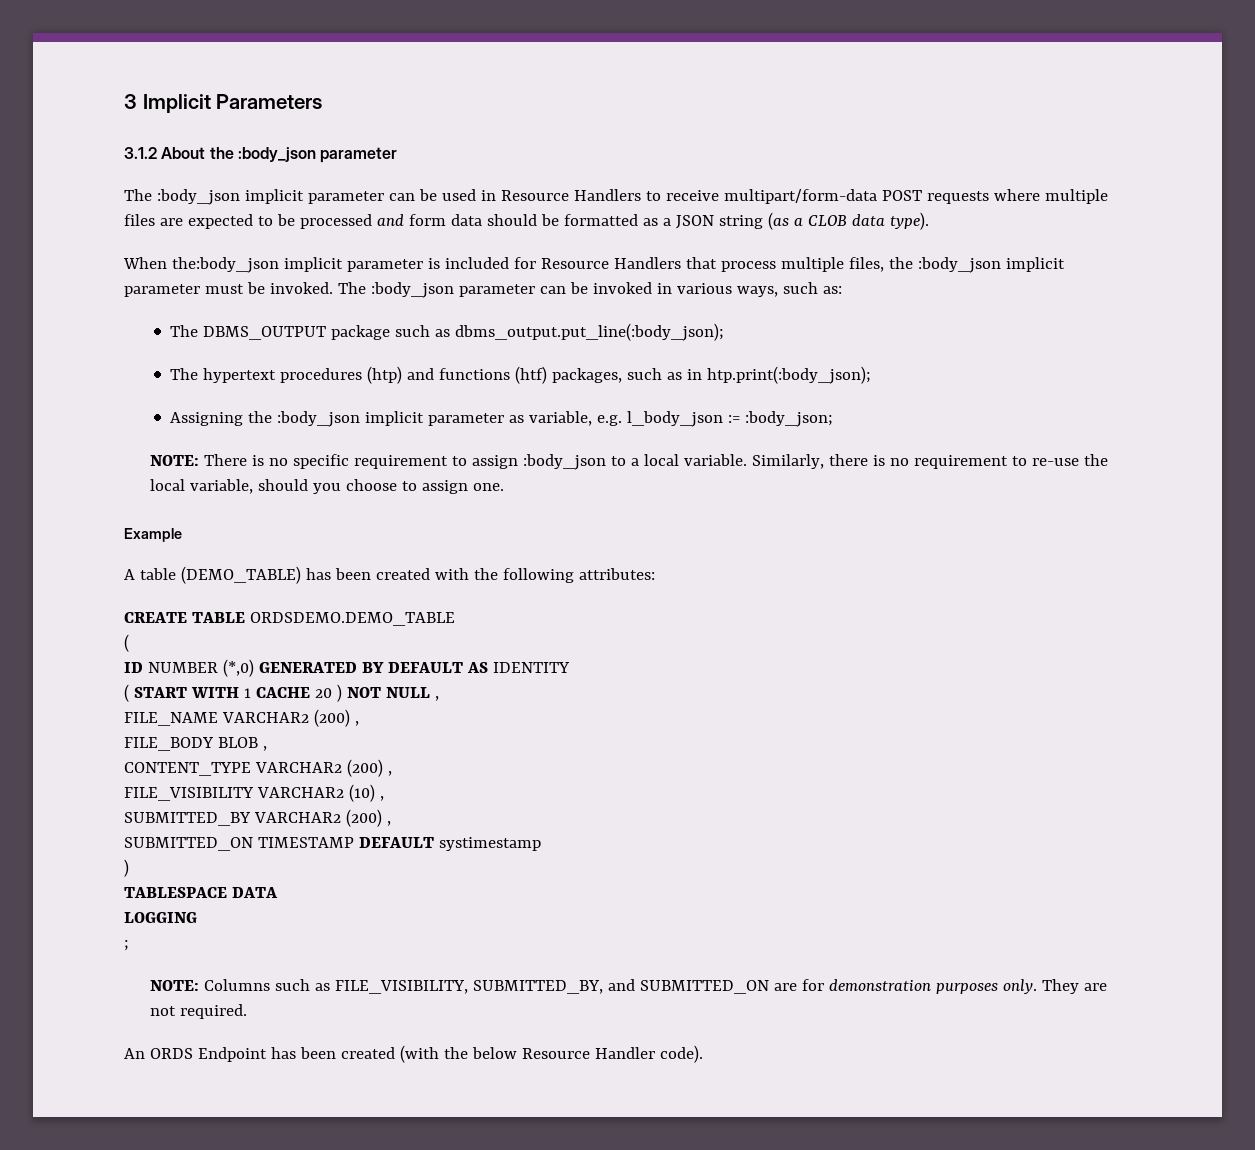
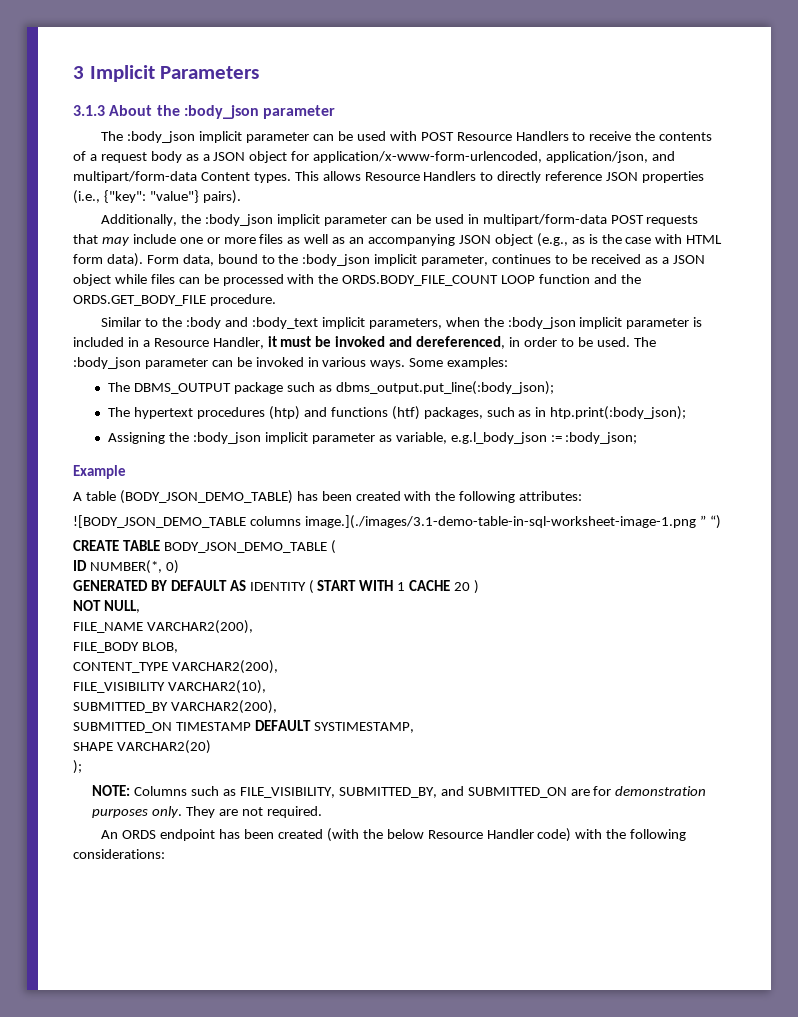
[124,147,157,159] 3.1.2 -> [73,105,105,116] 3.1.3
[480,190,496,201] in -> [389,131,454,141] with POST
[723,189,1108,204] [124,212,929,230] [123,257,1065,273] [124,282,333,297] multipart/form-data POST requests where multiple files are expected to be processed and form data should be formatted as a JSON string (as a CLOB data type). // When the:body_json implicit parameter is included for Resource Handlers that process multiple files, the :body_json implicit parameter must be invoked. -> [635,131,713,141] [73,151,676,163] [73,171,705,183] [73,190,241,204] [101,214,699,226] [73,233,723,247] [73,253,705,267] [73,274,641,286] [73,294,276,306] [101,317,703,329] [73,336,630,349] the contents of a request body as a JSON object for application/x-www-form-urlencoded, application/json, and multipart/form-data Content types. This allows Resource Handlers to directly reference JSON properties (i.e., {"key": "value"} pairs). // Additionally, the :body_json implicit parameter can be used in multipart/form-data POST requests that may include one or more files as well as an accompanying JSON object (e.g., as is the case with HTML form data). Form data, bound to the :body_json implicit parameter, continues to be received as a JSON object while files can be processed with the ORDS.BODY_FILE_COUNT LOOP function and the ORDS.GET_BODY_FILE procedure. // Similar to the :body and :body_text implicit parameters, when the :body_json implicit parameter is included in a Resource Handler, it must be invoked and dereferenced, in order to be used.
[736,282,842,297] ways, such as: -> [370,357,509,369] ways. Some examples:
[597,411,724,427] e.g. l_body_json -> [450,432,547,444] e.g.l_body_json
[149,454,1108,470] [149,479,504,494] // NOTE: There is no specific requirement to assign :body_json to a local variable. Similarly, there is no requirement to re-use the local variable, should you choose to assign one. -> (638, 438) none
[180,566,301,584] (DEMO_TABLE) -> [119,490,293,504] (BODY_JSON_DEMO_TABLE)
(655, 574) none -> [73,515,721,529] // ![BODY_JSON_DEMO_TABLE columns image.](./images/3.1-demo-table-in-sql-worksheet-image-1.png ” “)
[249,612,455,626] ORDSDEMO.DEMO_TABLE // -> [163,542,327,553] BODY_JSON_DEMO_TABLE
[147,659,254,677] NUMBER (*,0) -> [89,560,179,574] NUMBER(*, 0) //
(570, 667) // -> (306, 586) none
[346,687,439,701] [124,709,359,727] NOT NULL , // FILE_NAME VARCHAR2 (200) , -> [73,600,140,613] [73,620,253,634] // NOT NULL, // FILE_NAME VARCHAR2(200),
[217,737,267,751] BLOB , -> [141,642,178,653] BLOB,
[254,759,392,777] [124,784,384,802] [124,809,391,827] [124,837,541,851] [124,859,129,877] [124,887,278,898] [124,912,197,923] [124,940,129,951] VARCHAR2 (200) , // FILE_VISIBILITY VARCHAR2 (10) , // SUBMITTED_BY VARCHAR2 (200) , // SUBMITTED_ON TIMESTAMP DEFAULT systimestamp // ) // TABLESPACE DATA // LOGGING // ; -> [171,660,278,674] [73,680,266,694] [73,700,277,714] [73,720,414,733] [73,740,211,754] [73,760,82,774] VARCHAR2(200), // FILE_VISIBILITY VARCHAR2(10), // SUBMITTED_BY VARCHAR2(200), // SUBMITTED_ON TIMESTAMP DEFAULT SYSTIMESTAMP, // SHAPE VARCHAR2(20) // );
[197,1047,267,1062] Endpoint -> [160,829,216,841] endpoint
[659,1045,703,1063] code). -> [537,828,687,842] [73,849,165,859] code) with the following considerations:

